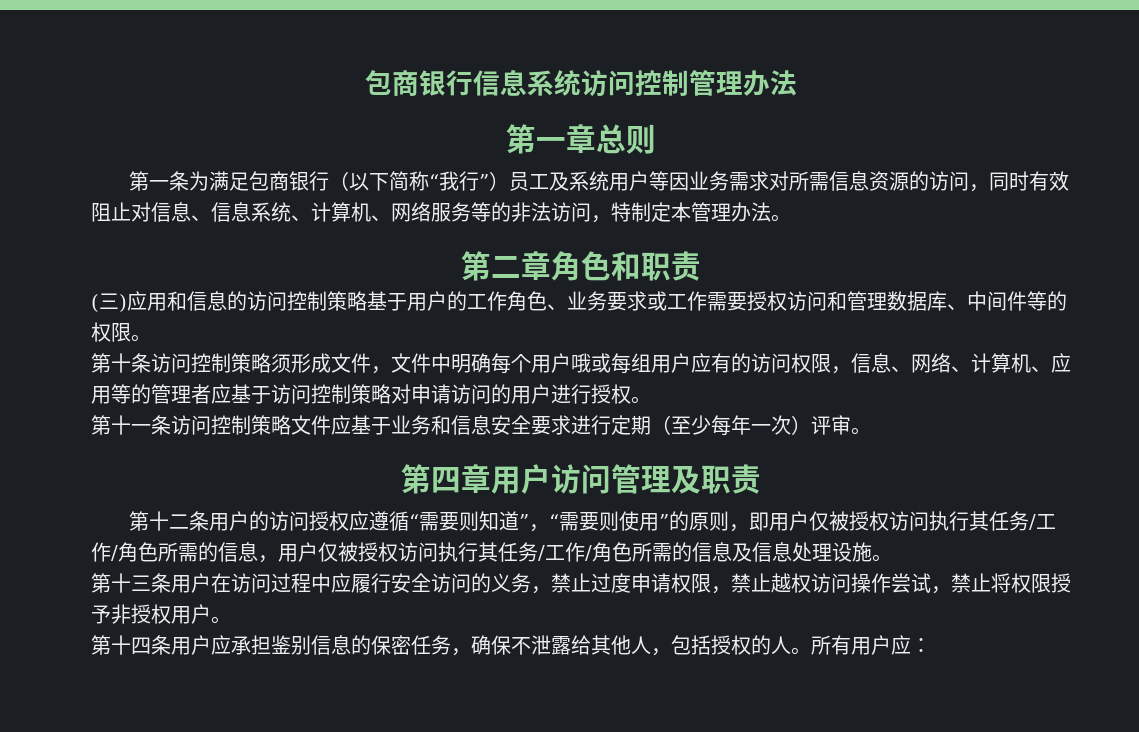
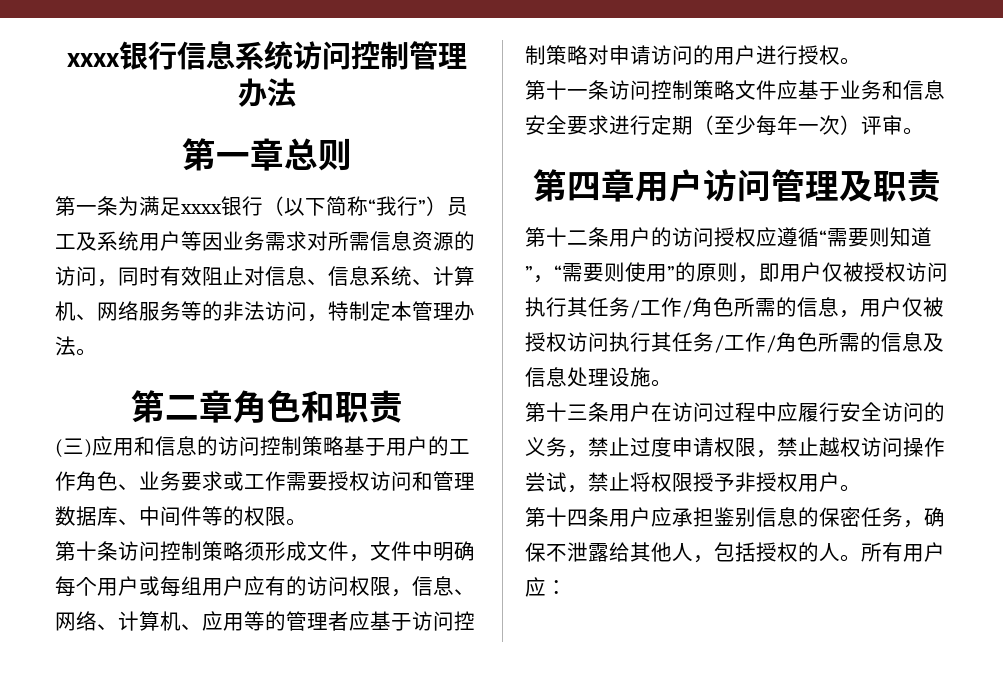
[365,70,419,96] 包商 -> [66,53,120,67] xxxx
[248,171,289,191] 包商 -> [180,204,222,214] xxxx
[571,353,591,373] 哦 -> (139, 586) none

